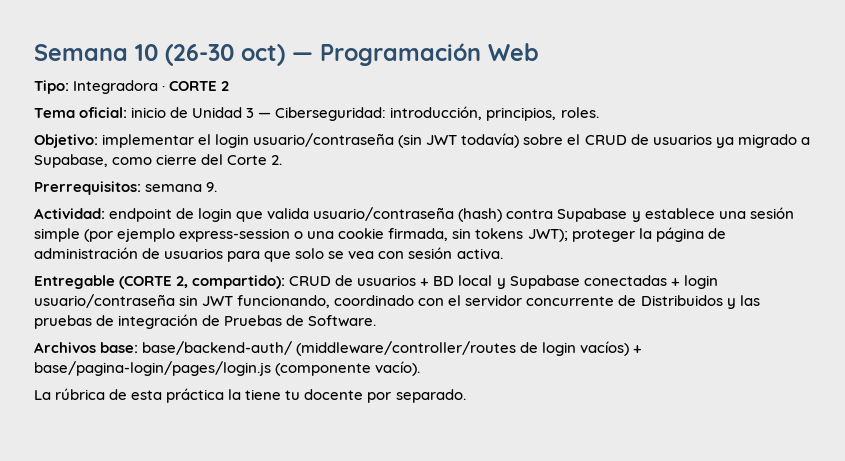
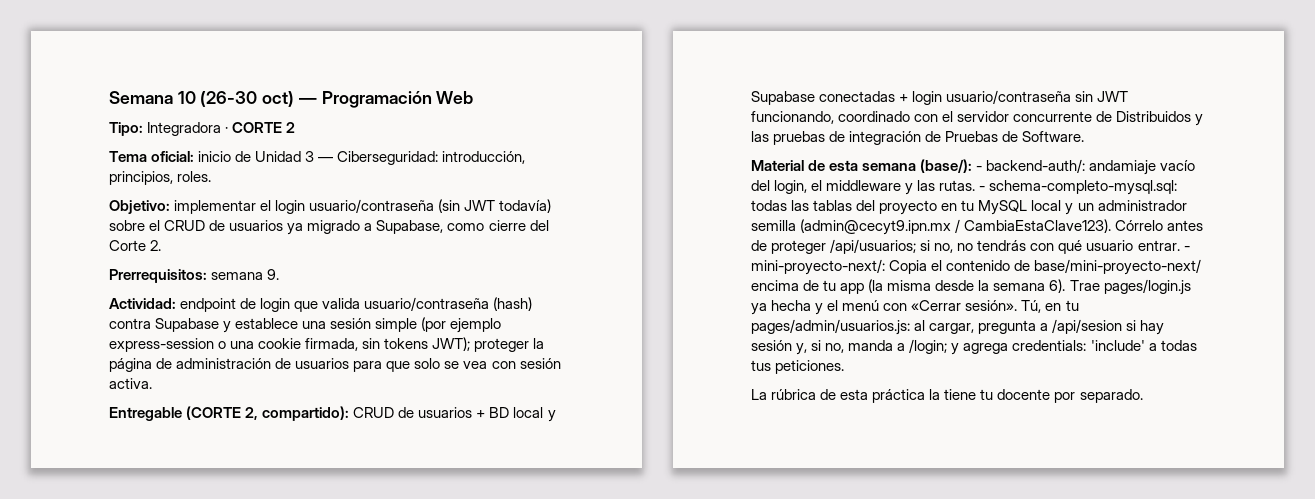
[34,341,643,356] [34,361,421,376] Archivos base: base/backend-auth/ (middleware/controller/routes de login vacíos) + base/pagina-login/pages/login.js (componente vacío). -> [751,159,1196,175] [751,180,1178,195] [751,200,1187,215] [751,219,1204,235] [751,239,1190,254] [751,259,1202,275] [751,279,1191,295] [751,300,1079,315] [751,319,1165,335] [751,339,1197,355] [751,360,845,374] Material de esta semana (base/): - backend-auth/: andamiaje vacío del login, el middleware y las rutas. - schema-completo-mysql.sql: todas las tablas del proyecto en tu MySQL local y un administrador semilla (admin@cecyt9.ipn.mx / CambiaEstaClave123). Córrelo antes de proteger /api/usuarios; si no, no tendrás con qué usuario entrar. - mini-proyecto-next/: Copia el contenido de base/mini-proyecto-next/ encima de tu app (la misma desde la semana 6). Trae pages/login.js ya hecha y el menú con «Cerrar sesión». Tú, en tu pages/admin/usuarios.js: al cargar, pregunta a /api/sesion si hay sesión y, si no, manda a /login; y agrega credentials: 'include' a todas tus peticiones.

